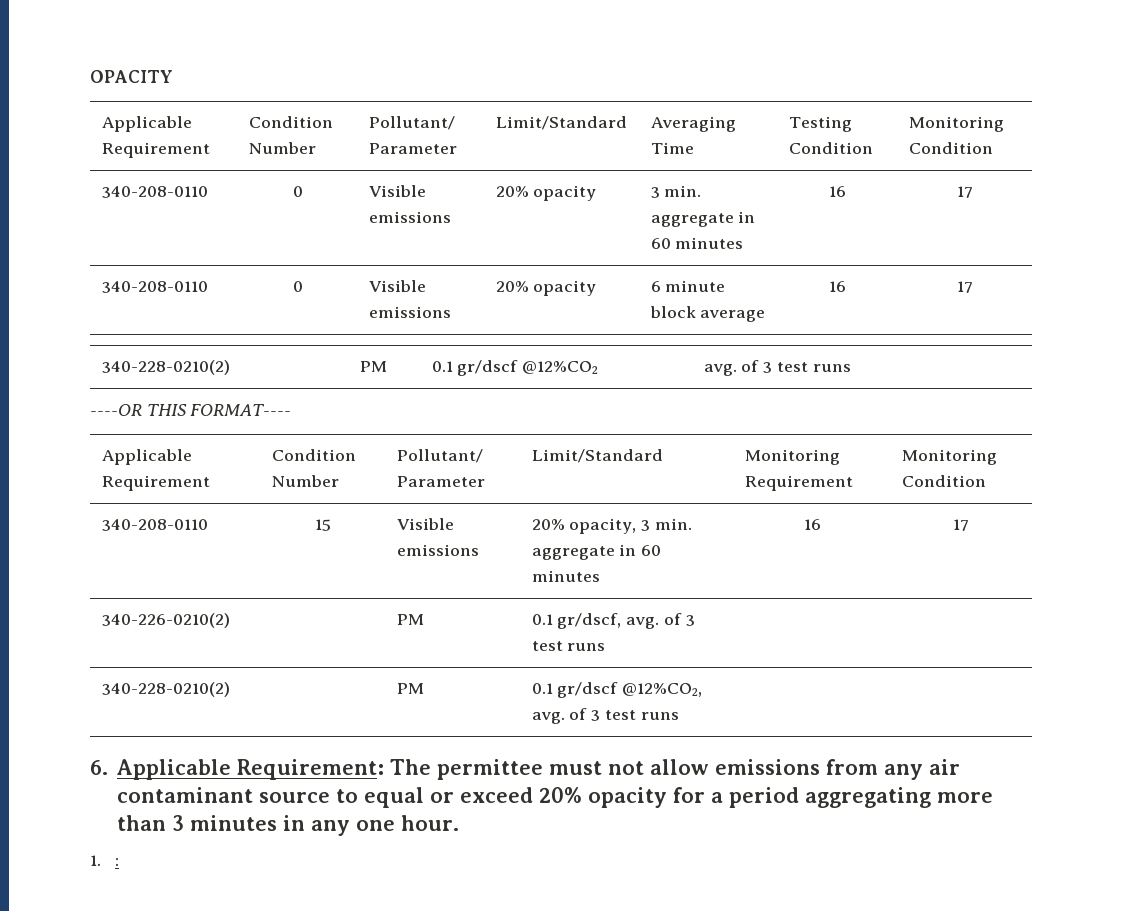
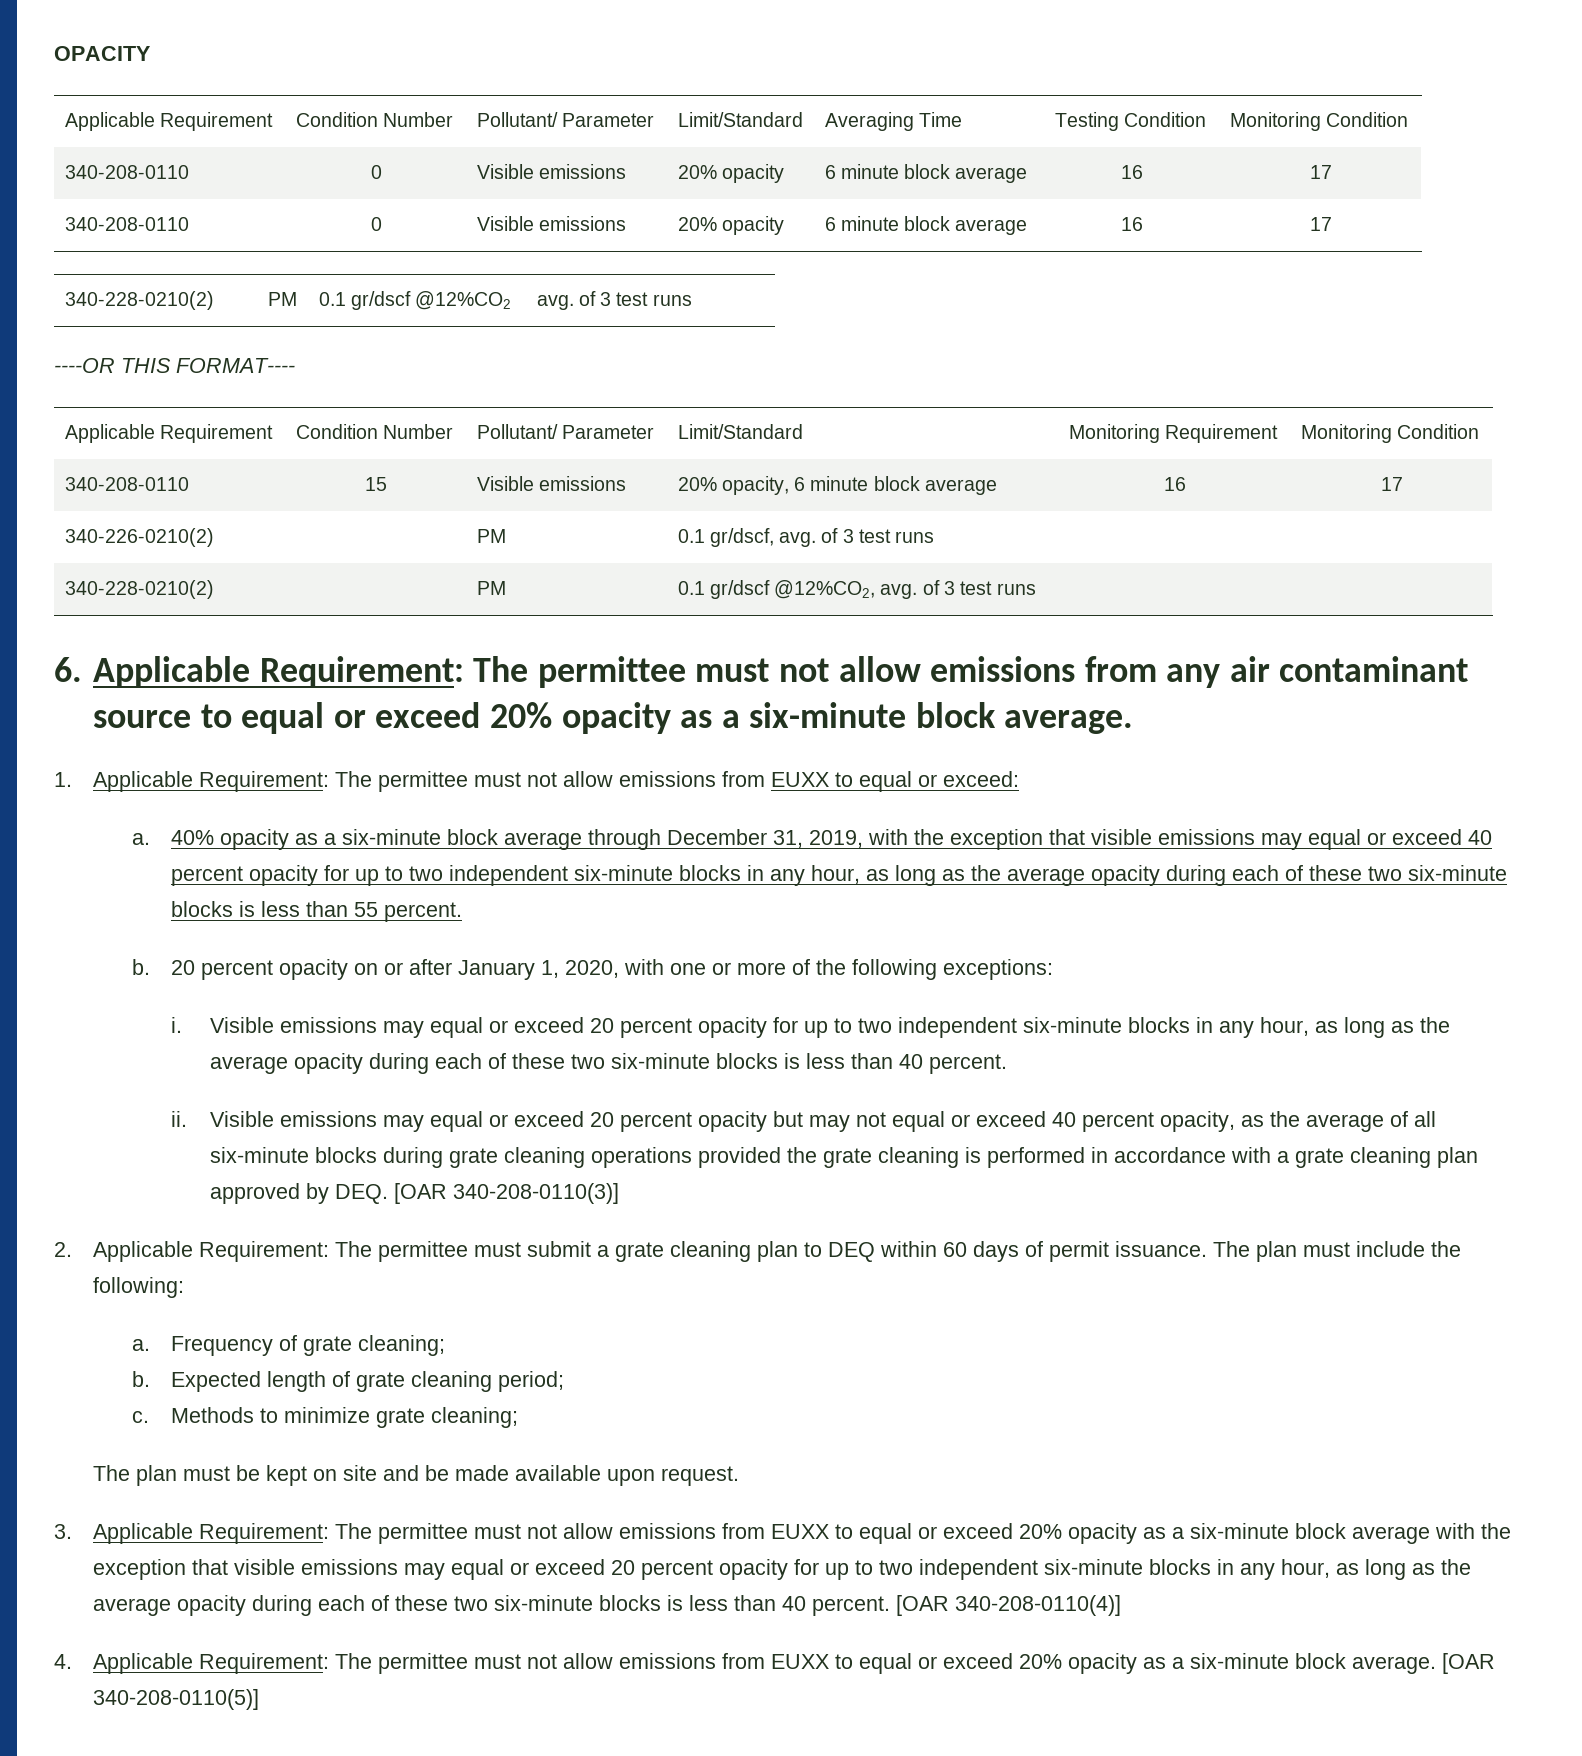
[650,185,702,198] [650,211,756,227] [650,237,744,249] 3 min. aggregate in 60 minutes -> [824,164,1028,183] 6 minute block average
[641,518,692,531] [531,544,662,560] [531,570,600,582] 3 min. aggregate in 60 minutes -> [794,476,997,495] 6 minute block average
[672,787,993,808] [116,815,459,836] [90,855,119,866] for a period aggregating more than 3 minutes in any one hour. // 1. : -> [680,702,1134,734] [54,771,1020,792] [132,829,1493,850] [171,865,1508,886] [171,901,463,922] [132,959,1054,980] [171,1017,1451,1038] [210,1053,1008,1074] [171,1111,1437,1132] [210,1147,1479,1168] [210,1183,620,1204] [54,1241,1462,1262] [93,1277,185,1298] [132,1335,446,1356] [132,1371,565,1392] [132,1407,519,1428] [93,1465,740,1486] [54,1523,1512,1544] [93,1559,1472,1580] [93,1595,1122,1616] [54,1653,1496,1674] [93,1689,260,1710] as a six-minute block average. // 1. Applicable Requirement: The permittee must not allow emissions from EUXX to equal or exceed: // a. 40% opacity as a six-minute block average through December 31, 2019, with the exception that visible emissions may equal or exceed 40 percent opacity for up to two independent six-minute blocks in any hour, as long as the average opacity during each of these two six-minute blocks is less than 55 percent. // b. 20 percent opacity on or after January 1, 2020, with one or more of the following exceptions: // i. Visible emissions may equal or exceed 20 percent opacity for up to two independent six-minute blocks in any hour, as long as the average opacity during each of these two six-minute blocks is less than 40 percent. // ii. Visible emissions may equal or exceed 20 percent opacity but may not equal or exceed 40 percent opacity, as the average of all six-minute blocks during grate cleaning operations provided the grate cleaning is performed in accordance with a grate cleaning plan approved by DEQ. [OAR 340-208-0110(3)] // 2. Applicable Requirement: The permittee must submit a grate cleaning plan to DEQ within 60 days of permit issuance. The plan must include the following: // a. Frequency of grate cleaning; // b. Expected length of grate cleaning period; // c. Methods to minimize grate cleaning; // The plan must be kept on site and be made available upon request. // 3. Applicable Requirement: The permittee must not allow emissions from EUXX to equal or exceed 20% opacity as a six-minute block average with the exception that visible emissions may equal or exceed 20 percent opacity for up to two independent six-minute blocks in any hour, as long as the average opacity during each of these two six-minute blocks is less than 40 percent. [OAR 340-208-0110(4)] // 4. Applicable Requirement: The permittee must not allow emissions from EUXX to equal or exceed 20% opacity as a six-minute block average. [OAR 340-208-0110(5)]

